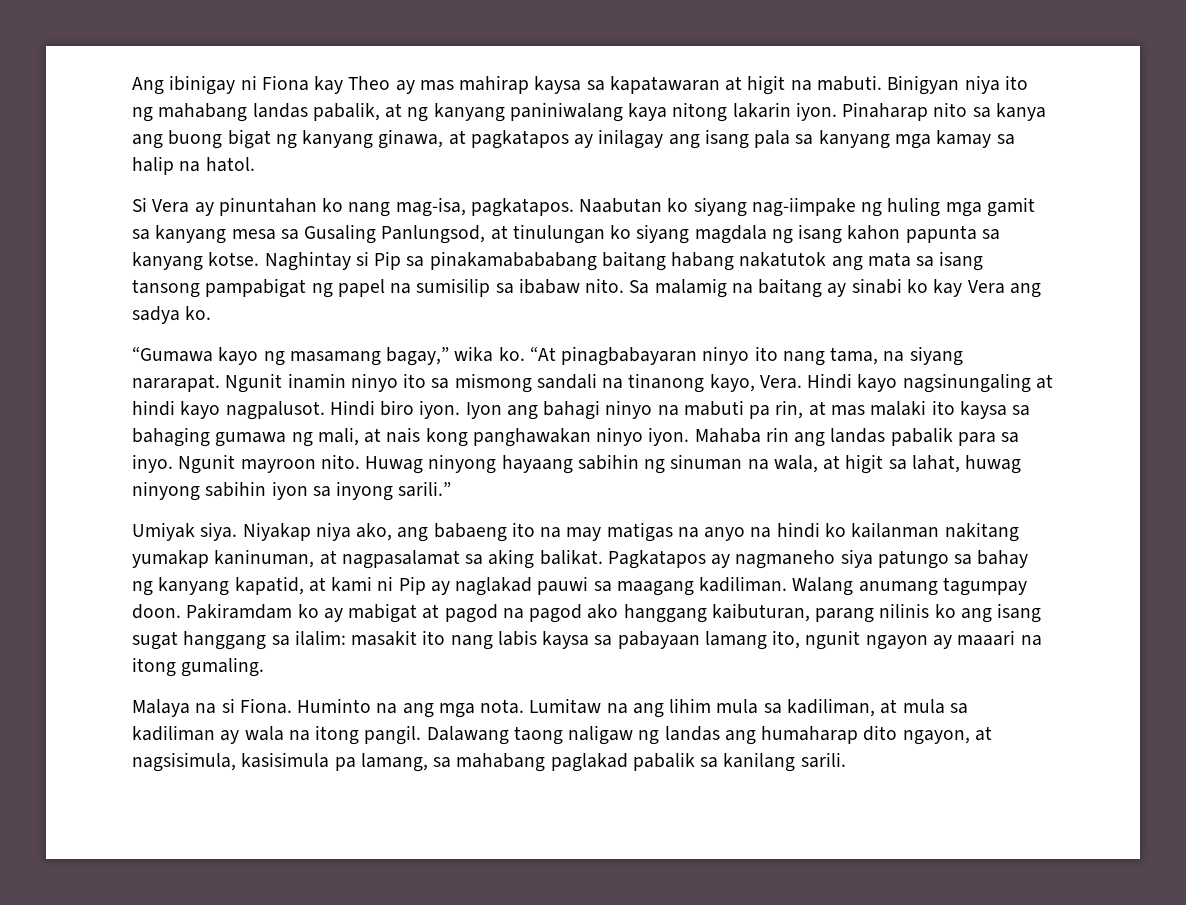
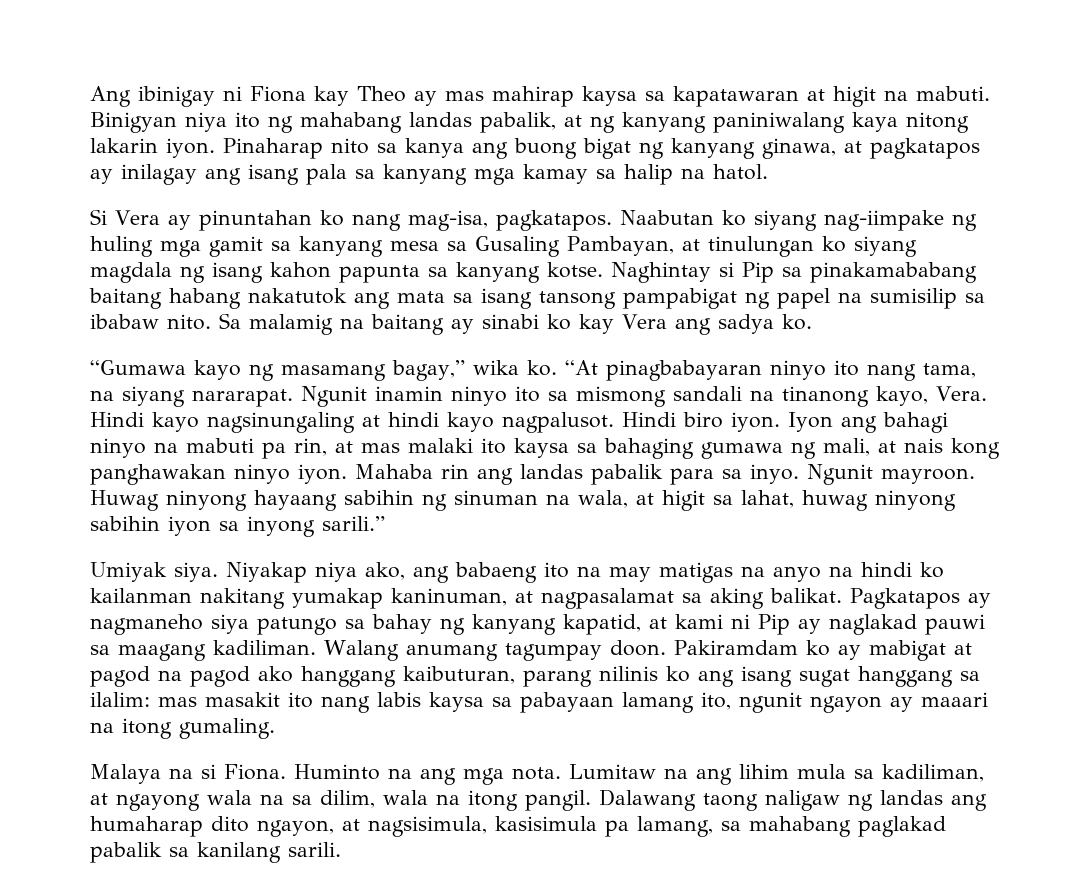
[381,225,486,244] Panlungsod, -> [567,236,674,256] Pambayan,
[429,251,597,271] pinakamabababang -> [810,262,977,283] pinakamababang
[240,454,360,473] mayroon nito. -> [881,468,975,484] mayroon.
(346, 638) none -> [158,697,197,707] mas
[902,699,968,714] [132,725,240,744] mula sa kadiliman ay -> [116,790,375,811] ngayong wala na sa dilim,

